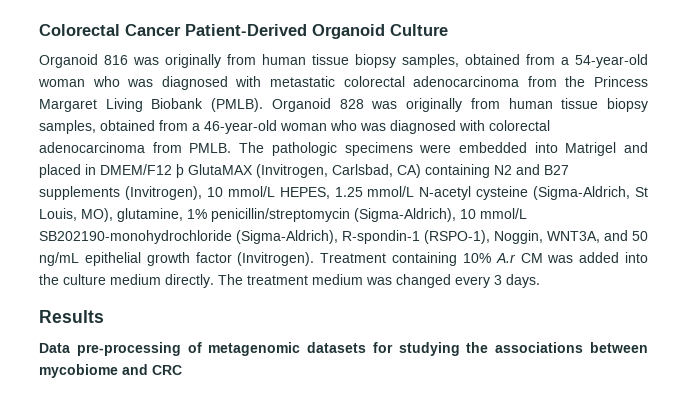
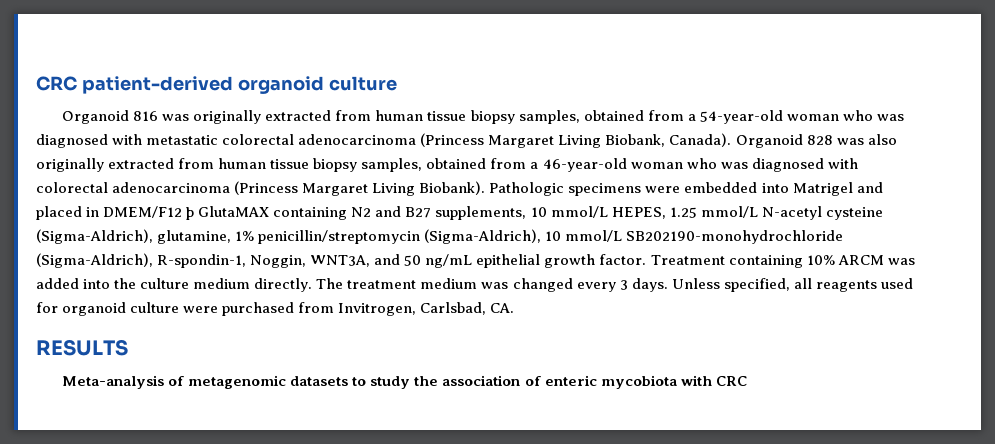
[39,24,448,39] Colorectal Cancer Patient-Derived Organoid Culture -> [36,76,397,94] CRC patient-derived organoid culture
(221, 61) none -> [265,110,332,121] extracted
[527,76,649,87] [39,98,463,112] from the Princess Margaret Living Biobank (PMLB). Organoid 828 was originally -> [420,133,897,148] [36,158,175,172] (Princess Margaret Living Biobank, Canada). Organoid 828 was also originally extracted
[152,142,337,156] from PMLB. The pathologic -> [234,181,565,196] (Princess Margaret Living Biobank). Pathologic
[256,164,421,178] (Invitrogen, Carlsbad, CA) -> (270, 211) none
[39,186,202,200] supplements (Invitrogen), -> [435,206,527,220] supplements,
[533,186,648,200] [39,208,113,222] (Sigma-Aldrich, St Louis, MO), -> [36,229,153,244] (Sigma-Aldrich),
[342,230,490,244] R-spondin-1 (RSPO-1), -> [157,254,247,268] R-spondin-1,
[195,252,315,266] factor (Invitrogen). -> [599,254,647,265] factor.
[495,253,543,263] A.r CM -> [837,255,884,265] ARCM
[39,310,104,323] [39,342,648,356] [39,364,148,378] // Results // Data pre-processing of metagenomic datasets for studying the associations between mycobiome and -> [671,278,913,292] [36,302,515,316] [36,339,128,356] [62,375,712,389] Unless specified, all reagents used for organoid culture were purchased from Invitrogen, Carlsbad, CA. // RESULTS // Meta-analysis of metagenomic datasets to study the association of enteric mycobiota with

